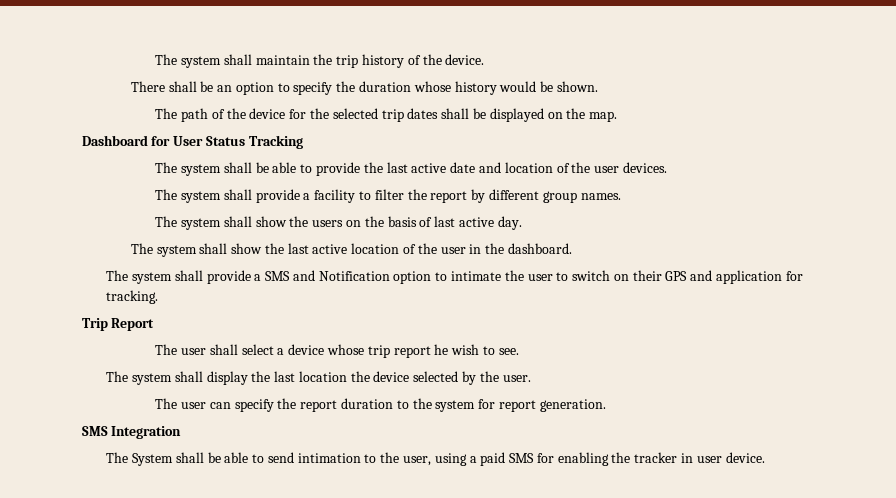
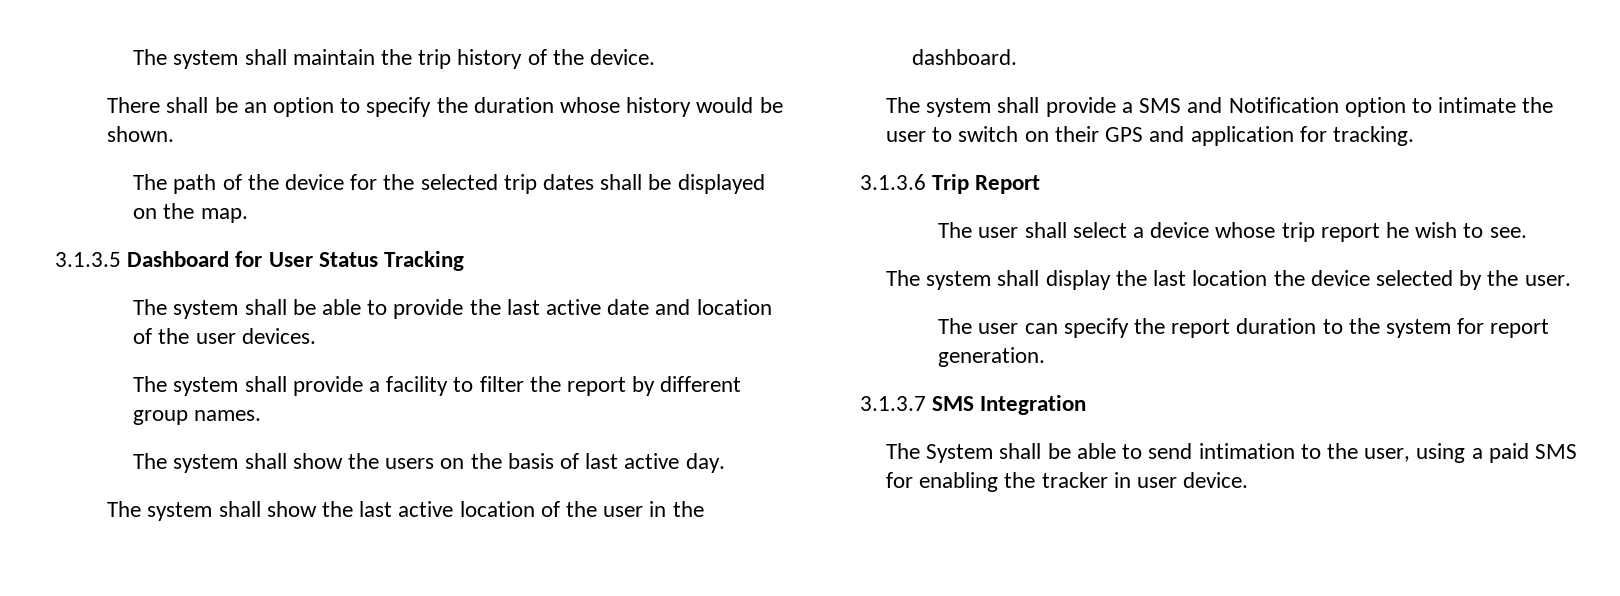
(618, 116) none -> [55,252,122,267] 3.1.3.5
(159, 297) none -> [860,174,927,190] 3.1.3.6
(606, 405) none -> [860,396,927,411] 3.1.3.7

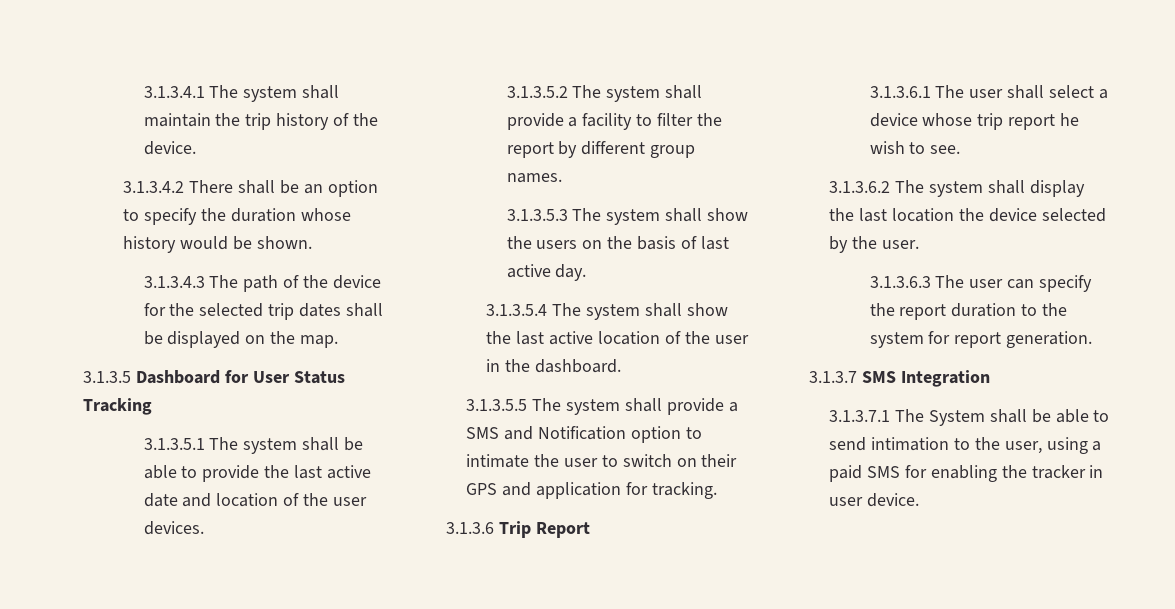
(133, 57) none -> [143,86,205,98] 3.1.3.4.1
(656, 57) none -> [123,181,185,193] 3.1.3.4.2
(175, 134) none -> [143,276,205,288] 3.1.3.4.3
(465, 261) none -> [143,438,205,450] 3.1.3.5.1
(316, 336) none -> [506,86,568,98] 3.1.3.5.2
(262, 415) none -> [506,209,568,221] 3.1.3.5.3
(725, 463) none -> [486,304,548,316] 3.1.3.5.4
(1018, 57) none -> [466,399,528,411] 3.1.3.5.5
(1041, 184) none -> [869,86,931,98] 3.1.3.6.1
(1527, 232) none -> [829,181,891,193] 3.1.3.6.2
(1571, 280) none -> [869,276,931,288] 3.1.3.6.3
(1087, 405) none -> [829,410,891,422] 3.1.3.7.1

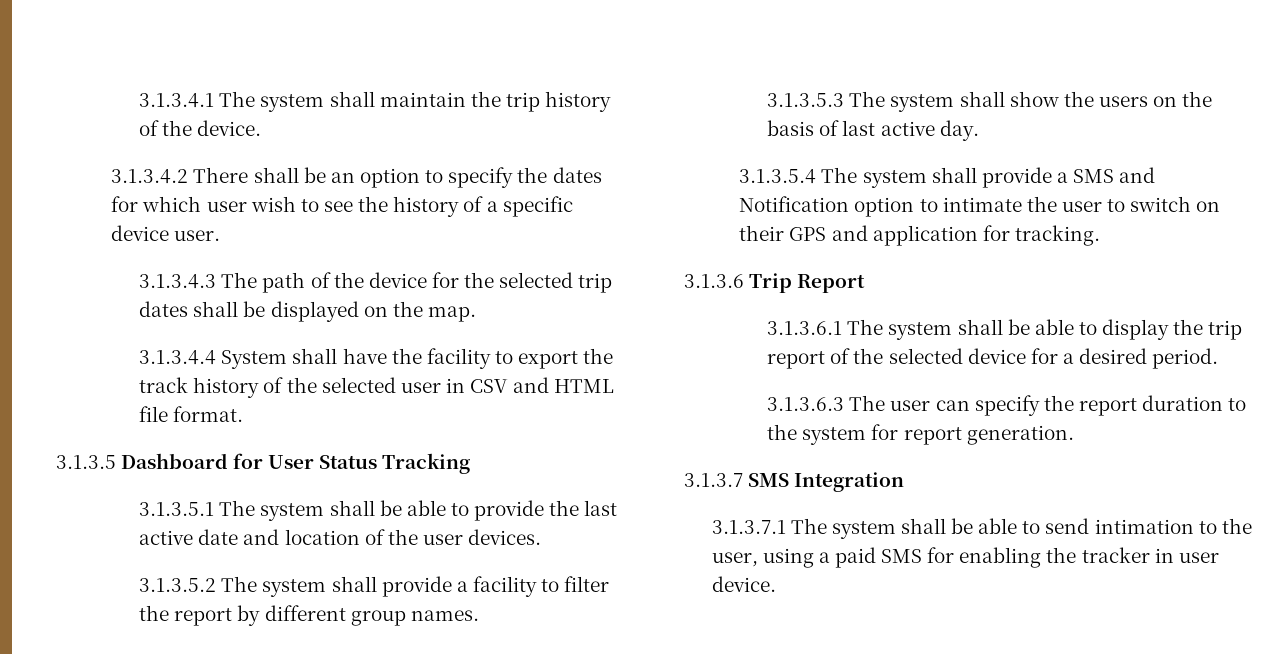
[231,208,351,222] [123,236,313,253] duration whose history would be shown. -> [552,167,602,183] [111,196,573,217] [111,225,221,241] dates for which user wish to see the history of a specific device user.
(339, 341) none -> [139,348,614,369] [139,377,615,398] [139,406,244,422] // 3.1.3.4.4 System shall have the facility to export the track history of the selected user in CSV and HTML file format.
[686,303,728,316] [486,331,749,345] [486,359,622,373] [466,398,662,415] show the last active location of the user in the dashboard. // 3.1.3.5.5 The system shall -> (977, 175) none
[969,85,1108,99] [869,113,1080,130] [869,141,961,154] [829,180,1085,197] [829,208,1106,222] [829,236,920,253] user shall select a device whose trip report he wish to see. // 3.1.3.6.2 The system shall display the last location the device selected by the user. -> [888,319,1243,340] [767,348,1219,369] system shall be able to display the trip report of the selected device for a desired period.
[929,410,986,426] System -> [831,521,896,539] system

